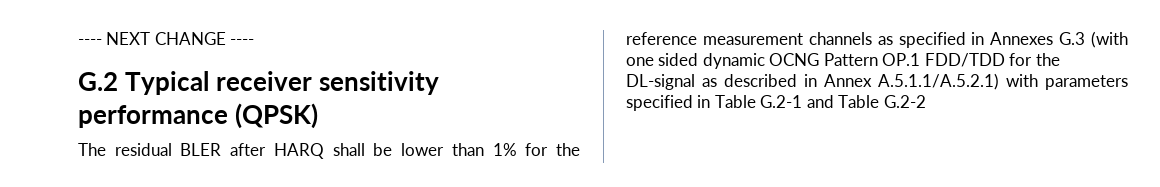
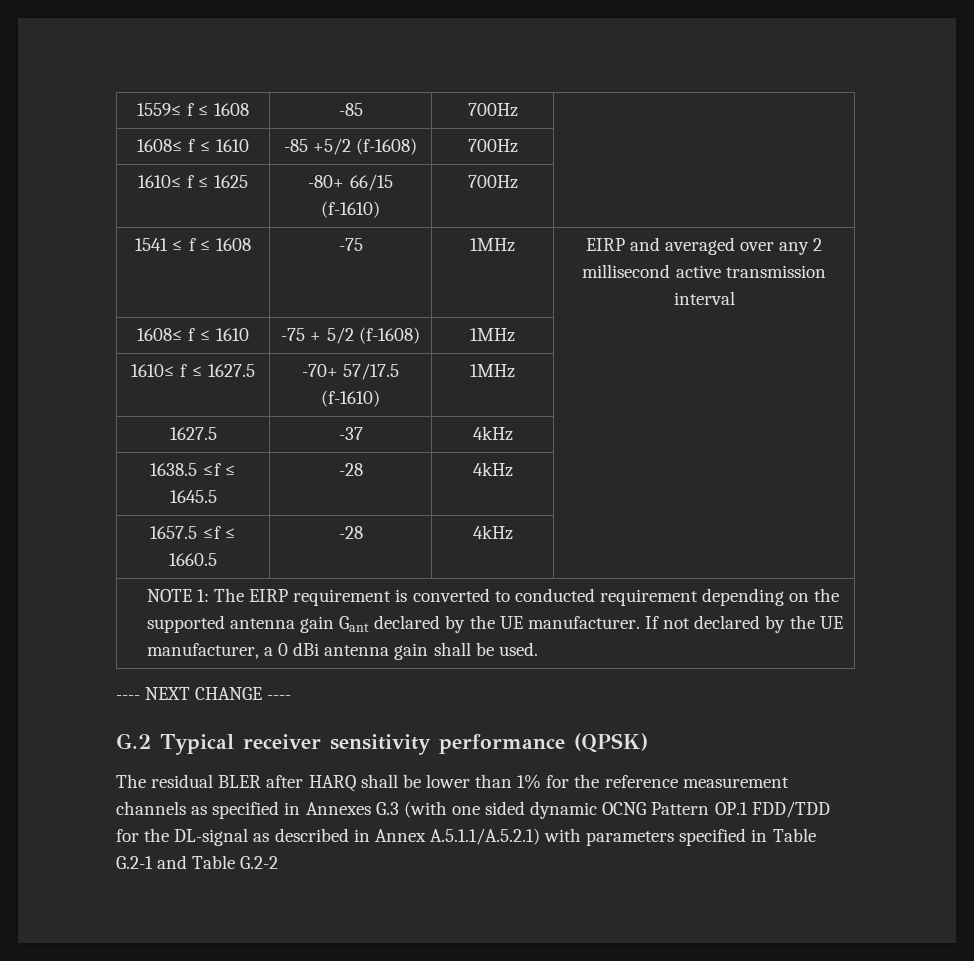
(78, 42) none -> [136,103,250,116] [338,103,363,116] [467,103,518,117] [137,139,249,152] [283,138,418,155] [467,139,518,153] [137,175,249,188] [308,174,393,191] [321,201,380,218] [467,175,518,189] [135,238,251,251] [338,238,363,251] [470,238,515,252] [585,237,823,255] [582,264,826,278] [673,291,735,305] [137,328,249,341] [281,327,420,344] [470,328,515,342] [131,364,255,377] [301,363,400,380] [321,390,380,407] [470,364,515,378] [169,427,217,440] [338,427,363,440] [472,426,513,441] [150,463,236,476] [169,490,217,503] [338,463,363,476] [472,462,513,477] [150,526,236,539] [169,553,217,566] [338,526,363,539] [472,525,513,540] [146,588,840,606] [146,615,843,633] [146,642,538,660] 1559≤ f ≤ 1608 | -85 | 700Hz | // 1608≤ f ≤ 1610 | -85 +5/2 (f-1608) | 700Hz | // 1610≤ f ≤ 1625 | -80+ 66/15 (f-1610) | 700Hz | // 1541 ≤ f ≤ 1608 | -75 | 1MHz | EIRP and averaged over any 2 millisecond active transmission interval // 1608≤ f ≤ 1610 | -75 + 5/2 (f-1608) | 1MHz | // 1610≤ f ≤ 1627.5 | -70+ 57/17.5 (f-1610) | 1MHz | // 1627.5 | -37 | 4kHz | // 1638.5 ≤f ≤ 1645.5 | -28 | 4kHz | // 1657.5 ≤f ≤ 1660.5 | -28 | 4kHz | // NOTE 1: The EIRP requirement is converted to conducted requirement depending on the supported antenna gain Gant declared by the UE manufacturer. If not declared by the UE manufacturer, a 0 dBi antenna gain shall be used. //

